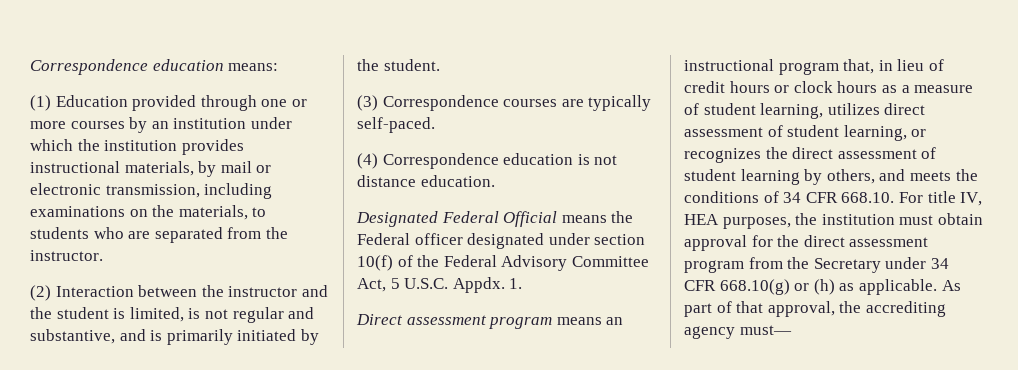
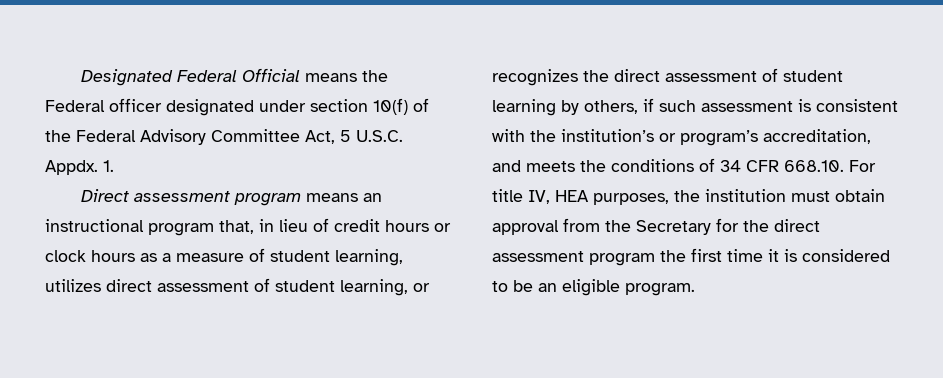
[30,59,279,75] [30,95,307,111] [30,117,292,133] [30,139,244,155] [30,161,272,177] [30,183,273,199] [30,205,267,220] [30,227,288,243] [30,250,103,261] [30,285,328,301] [30,307,315,323] [30,329,319,345] [357,59,440,71] [357,95,652,111] [357,117,435,133] [357,153,618,169] [357,175,495,187] Correspondence education means: // (1) Education provided through one or more courses by an institution under which the institution provides instructional materials, by mail or electronic transmission, including examinations on the materials, to students who are separated from the instructor. // (2) Interaction between the instructor and the student is limited, is not regular and substantive, and is primarily initiated by the student. // (3) Correspondence courses are typically self-paced. // (4) Correspondence education is not distance education. // -> (81, 77) none
(875, 176) none -> [643,98,898,112] [492,129,871,146] if such assessment is consistent with the institution’s or program’s accreditation,
(747, 243) none -> [563,218,711,235] from the Secretary
[748,257,949,273] [684,279,961,295] [684,301,946,317] [684,325,792,339] from the Secretary under 34 CFR 668.10(g) or (h) as applicable. As part of that approval, the accrediting agency must— -> [660,248,890,262] [492,279,695,296] the first time it is considered to be an eligible program.

